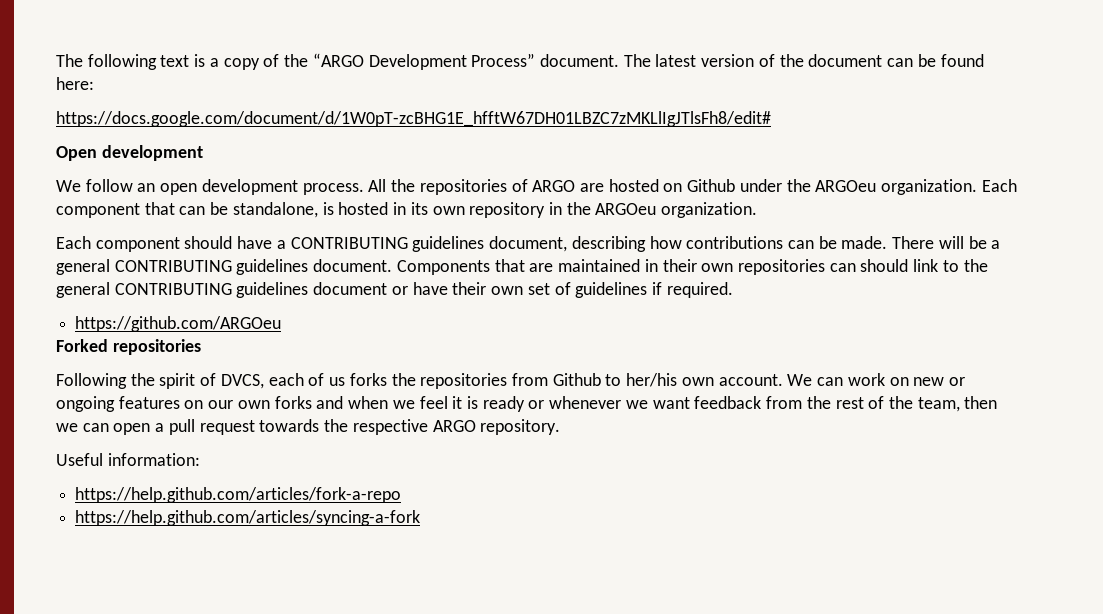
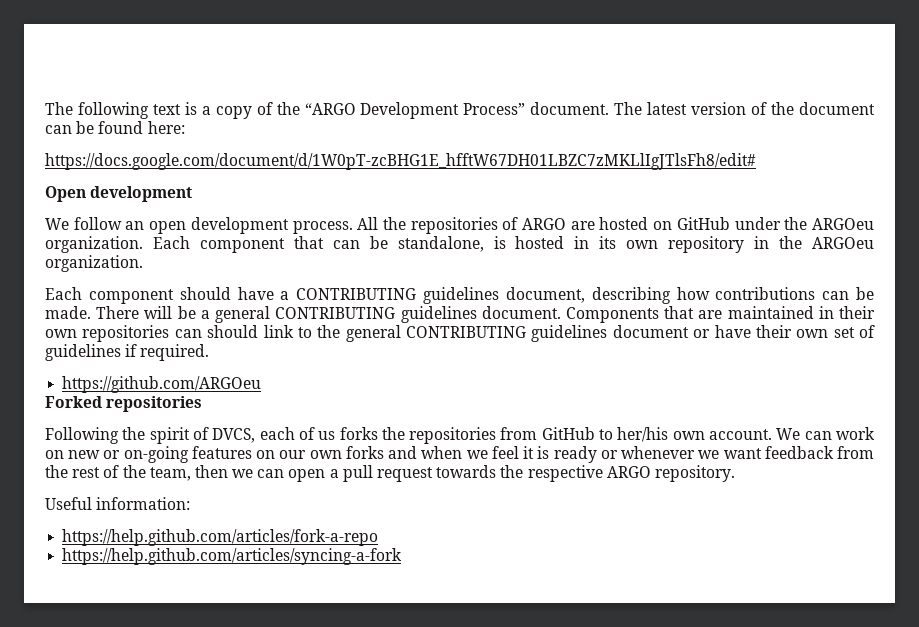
[687,179,736,192] Github -> [676,217,730,230] GitHub
[552,373,601,386] Github -> [541,427,595,440] GitHub
[56,396,115,412] ongoing -> [123,446,189,463] on-going

